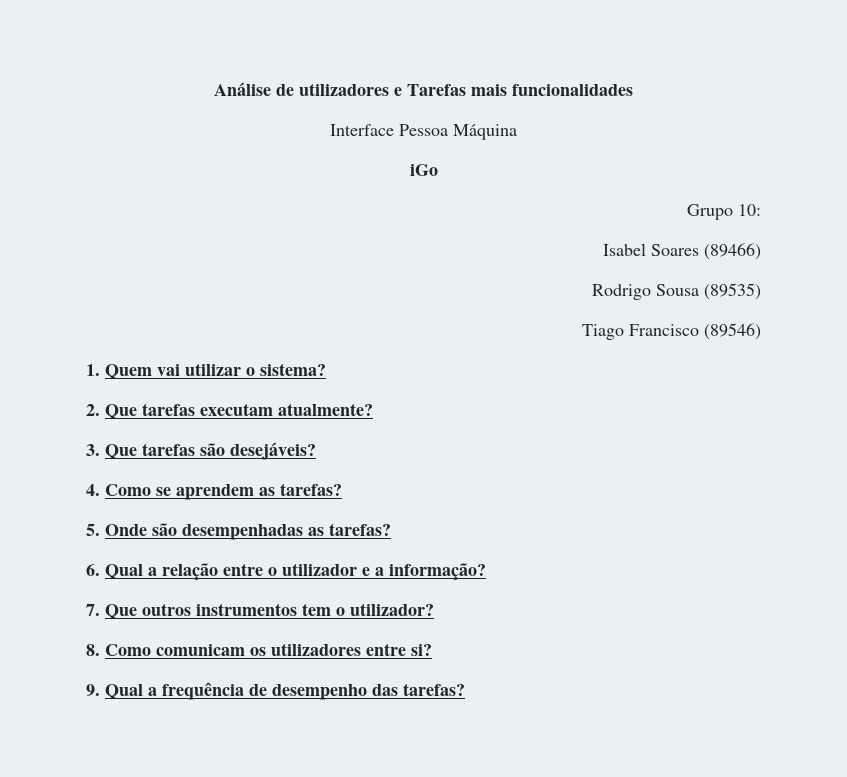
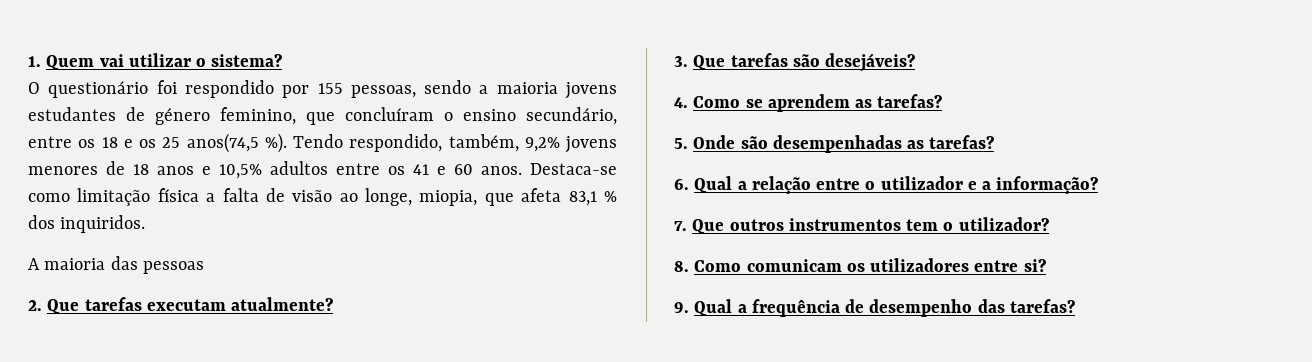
[214,82,633,96] [330,124,517,140] [409,164,438,176] [687,204,761,220] [603,243,761,260] [592,283,761,300] [582,323,761,340] Análise de utilizadores e Tarefas mais funcionalidades // Interface Pessoa Máquina // iGo // Grupo 10: // Isabel Soares (89466) // Rodrigo Sousa (89535) // Tiago Francisco (89546) // -> (28, 61) none
(326, 369) none -> [28,80,617,99] [28,107,617,125] [28,133,617,153] [28,161,617,179] [28,188,617,206] [28,215,146,233] [28,256,204,274] // O questionário foi respondido por 155 pessoas, sendo a maioria jovens estudantes de género feminino, que concluíram o ensino secundário, entre os 18 e os 25 anos(74,5 %). Tendo respondido, também, 9,2% jovens menores de 18 anos e 10,5% adultos entre os 41 e 60 anos. Destaca-se como limitação física a falta de visão ao longe, miopia, que afeta 83,1 % dos inquiridos. // A maioria das pessoas

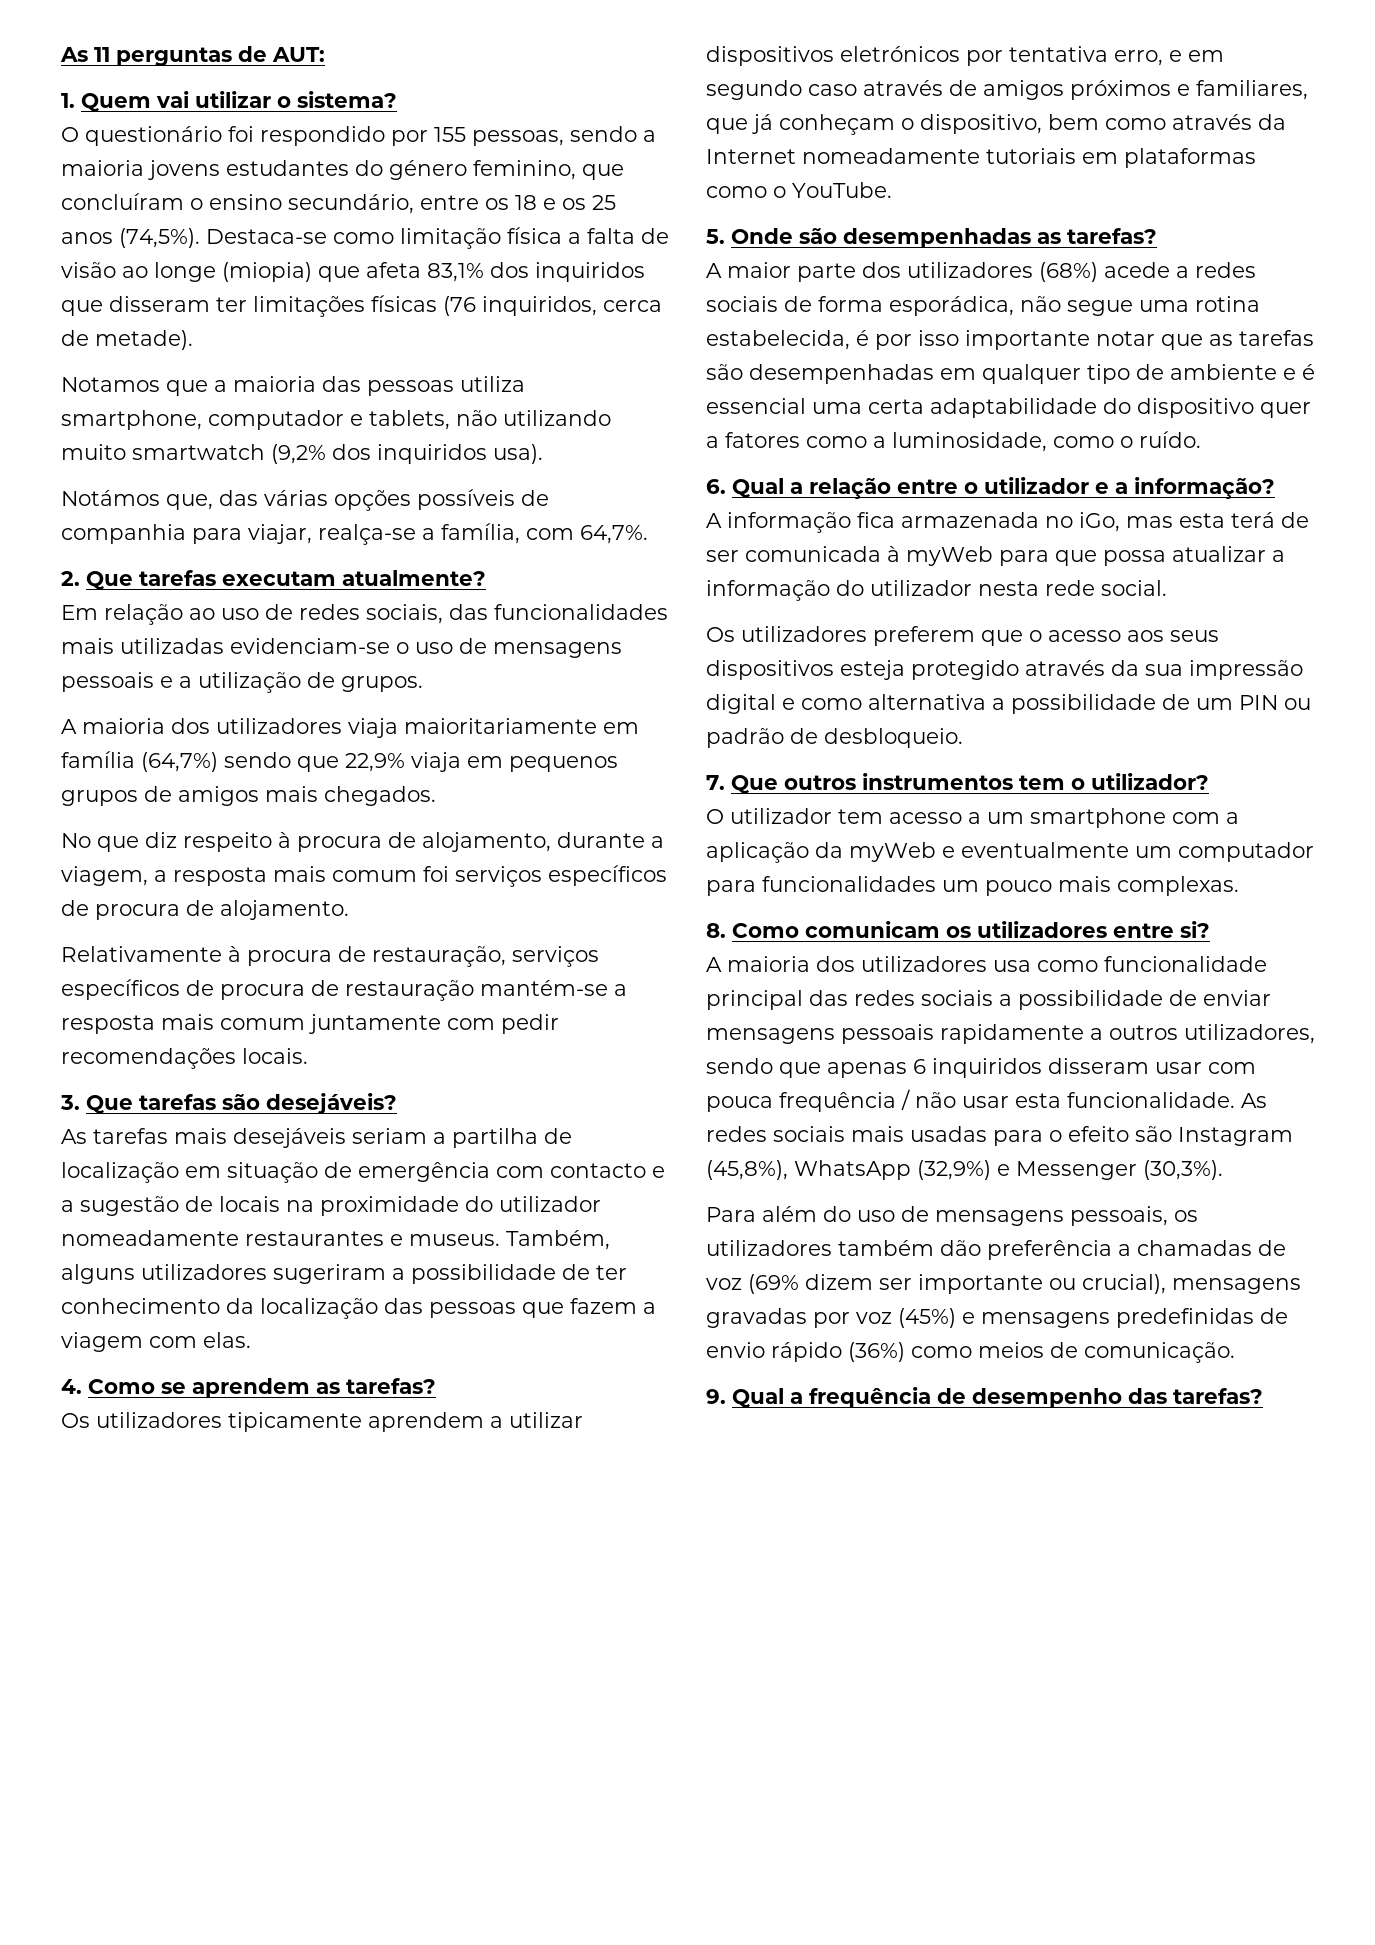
(28, 61) none -> [60,46,325,66] As 11 perguntas de AUT: //
[126,107,145,121] de -> [355,160,383,176] do
[186,133,617,153] [28,161,522,179] anos(74,5 %). Tendo respondido, também, 9,2% jovens menores de 18 anos e 10,5% adultos entre os 41 e 60 anos. -> [61,228,200,248] anos (74,5%).
[365,188,617,206] [28,215,146,233] [28,256,204,274] longe, miopia, que afeta 83,1 % dos inquiridos. // A maioria das pessoas -> [154,262,645,282] [61,295,662,317] [61,330,193,350] [61,376,525,396] [61,410,611,430] [61,444,543,464] [61,489,549,511] [61,523,648,545] longe (miopia) que afeta 83,1% dos inquiridos que disseram ter limitações físicas (76 inquiridos, cerca de metade). // Notamos que a maioria das pessoas utiliza smartphone, computador e tablets, não utilizando muito smartwatch (9,2% dos inquiridos usa). // Notámos que, das várias opções possíveis de companhia para viajar, realça-se a família, com 64,7%.
(334, 304) none -> [61,604,668,625] [61,638,622,658] [61,672,423,693] [61,718,639,738] [61,751,618,772] [61,786,436,806] [61,832,664,852] [61,865,667,887] [61,900,349,920] [61,946,599,967] [61,979,627,1001] [61,1014,559,1034] [61,1048,308,1069] // Em relação ao uso de redes sociais, das funcionalidades mais utilizadas evidenciam-se o uso de mensagens pessoais e a utilização de grupos. // A maioria dos utilizadores viaja maioritariamente em família (64,7%) sendo que 22,9% viaja em pequenos grupos de amigos mais chegados. // No que diz respeito à procura de alojamento, durante a viagem, a resposta mais comum foi serviços específicos de procura de alojamento. // Relativamente à procura de restauração, serviços específicos de procura de restauração mantém-se a resposta mais comum juntamente com pedir recomendações locais.
(916, 62) none -> [61,1128,572,1148] [61,1162,665,1183] [61,1196,601,1216] [61,1230,610,1250] [61,1264,627,1284] [61,1298,656,1319] [61,1332,251,1352] // As tarefas mais desejáveis seriam a partilha de localização em situação de emergência com contacto e a sugestão de locais na proximidade do utilizador nomeadamente restaurantes e museus. Também, alguns utilizadores sugeriram a possibilidade de ter conhecimento da localização das pessoas que fazem a viagem com elas.
(943, 101) none -> [61,1412,583,1432] [706,46,1224,66] [706,80,1308,100] [706,114,1286,135] [706,148,1256,168] [706,182,892,198] // Os utilizadores tipicamente aprendem a utilizar dispositivos eletrónicos por tentativa erro, e em segundo caso através de amigos próximos e familiares, que já conheçam o dispositivo, bem como através da Internet nomeadamente tutoriais em plataformas como o YouTube.
(995, 142) none -> [706,262,1256,282] [706,296,1260,316] [706,330,1314,350] [706,364,1315,384] [706,398,1311,418] [706,431,1201,452] // A maior parte dos utilizadores (68%) acede a redes sociais de forma esporádica, não segue uma rotina estabelecida, é por isso importante notar que as tarefas são desempenhadas em qualquer tipo de ambiente e é essencial uma certa adaptabilidade do dispositivo quer a fatores como a luminosidade, como o ruído.
(1099, 185) none -> [706,512,1309,533] [706,546,1285,566] [706,580,1167,601] [706,626,1219,646] [706,660,1303,680] [706,694,1311,714] [706,728,963,748] // A informação fica armazenada no iGo, mas esta terá de ser comunicada à myWeb para que possa atualizar a informação do utilizador nesta rede social. // Os utilizadores preferem que o acesso aos seus dispositivos esteja protegido através da sua impressão digital e como alternativa a possibilidade de um PIN ou padrão de desbloqueio.
(1049, 224) none -> [706,808,1239,828] [706,842,1314,863] [706,876,1239,896] // O utilizador tem acesso a um smartphone com a aplicação da myWeb e eventualmente um computador para funcionalidades um pouco mais complexas.
(1046, 265) none -> [706,956,1267,972] [706,990,1271,1010] [706,1024,1315,1044] [706,1058,1256,1078] [706,1089,1267,1112] [706,1126,1293,1146] [706,1160,1223,1180] [706,1206,1198,1226] [706,1240,1286,1260] [706,1274,1301,1294] [706,1308,1288,1328] [706,1342,1235,1363] // A maioria dos utilizadores usa como funcionalidade principal das redes sociais a possibilidade de enviar mensagens pessoais rapidamente a outros utilizadores, sendo que apenas 6 inquiridos disseram usar com pouca frequência / não usar esta funcionalidade. As redes sociais mais usadas para o efeito são Instagram (45,8%), WhatsApp (32,9%) e Messenger (30,3%). // Para além do uso de mensagens pessoais, os utilizadores também dão preferência a chamadas de voz (69% dizem ser importante ou crucial), mensagens gravadas por voz (45%) e mensagens predefinidas de envio rápido (36%) como meios de comunicação.

